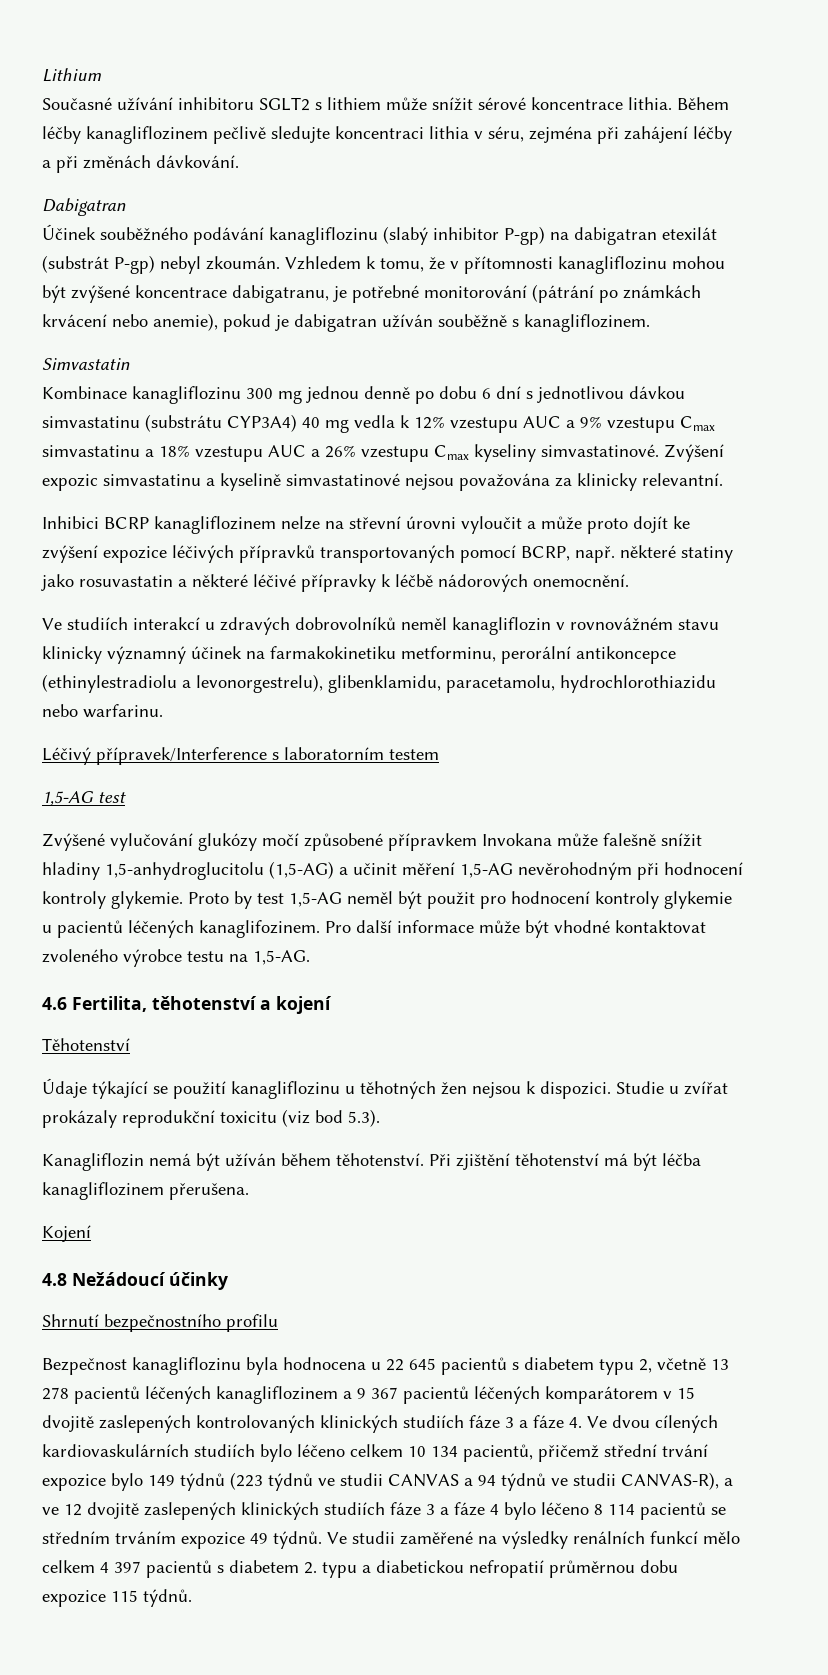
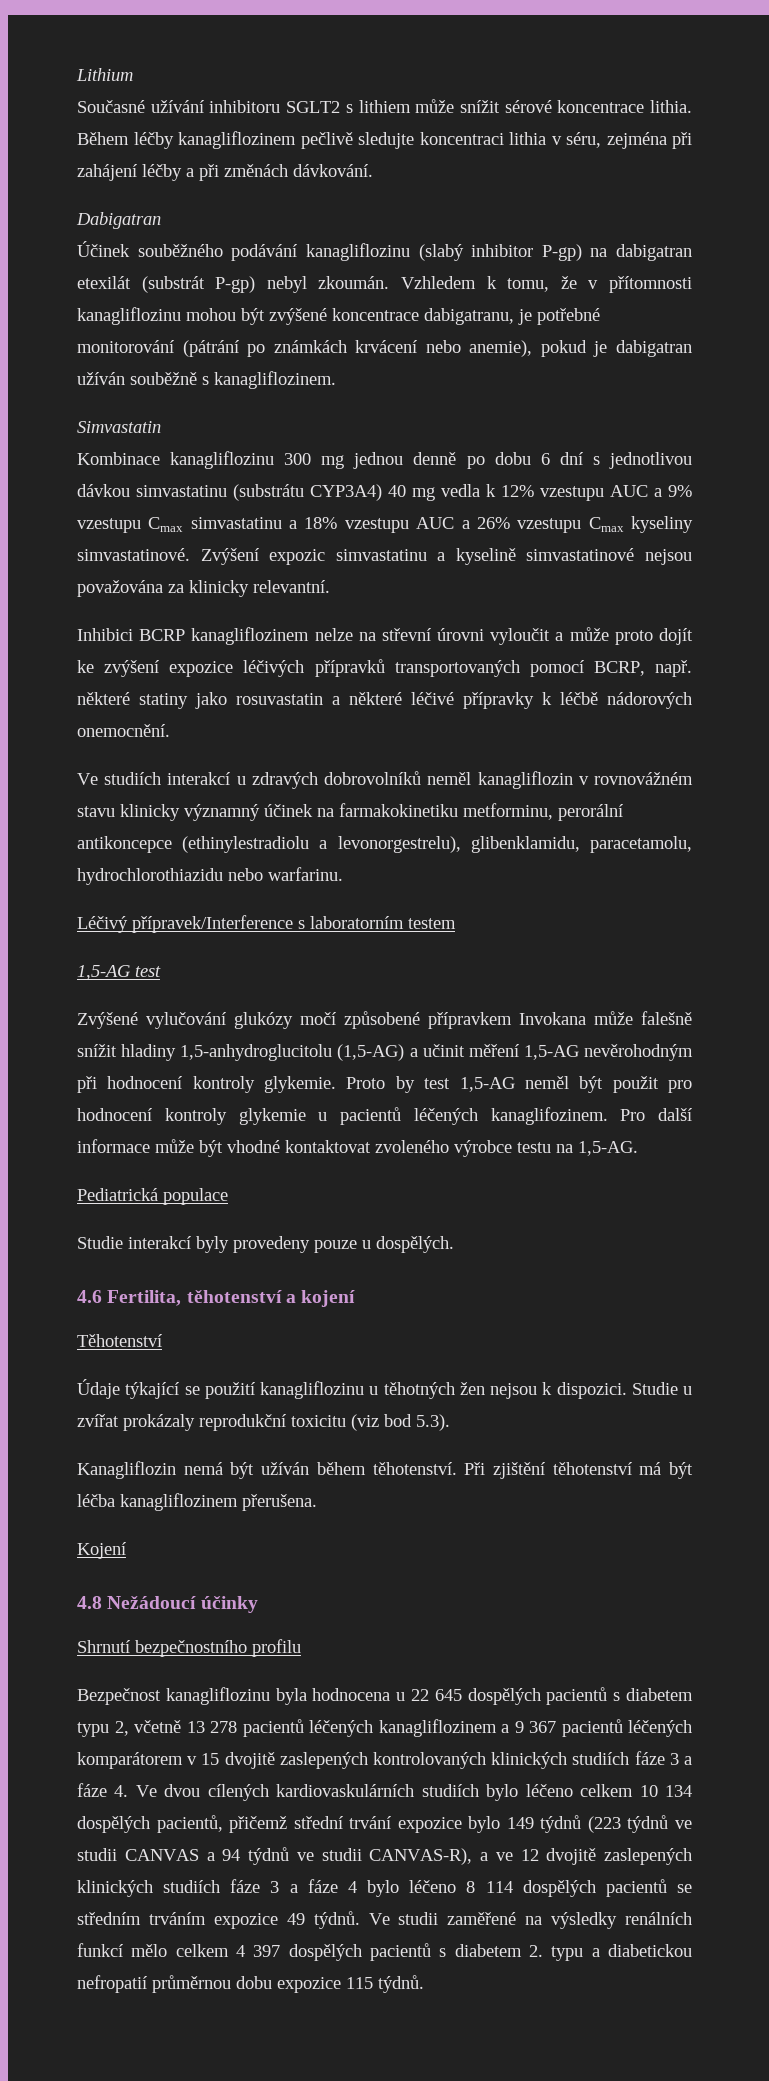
(310, 957) none -> [77,1188,228,1205] [77,1236,454,1253] // Pediatrická populace // Studie interakcí byly provedeny pouze u dospělých.
(436, 1364) none -> [467,1688,541,1705] dospělých
(458, 1451) none -> [77,1816,150,1833] dospělých
(635, 1509) none -> [522,1880,596,1897] dospělých
(141, 1567) none -> [288,1944,362,1961] dospělých

